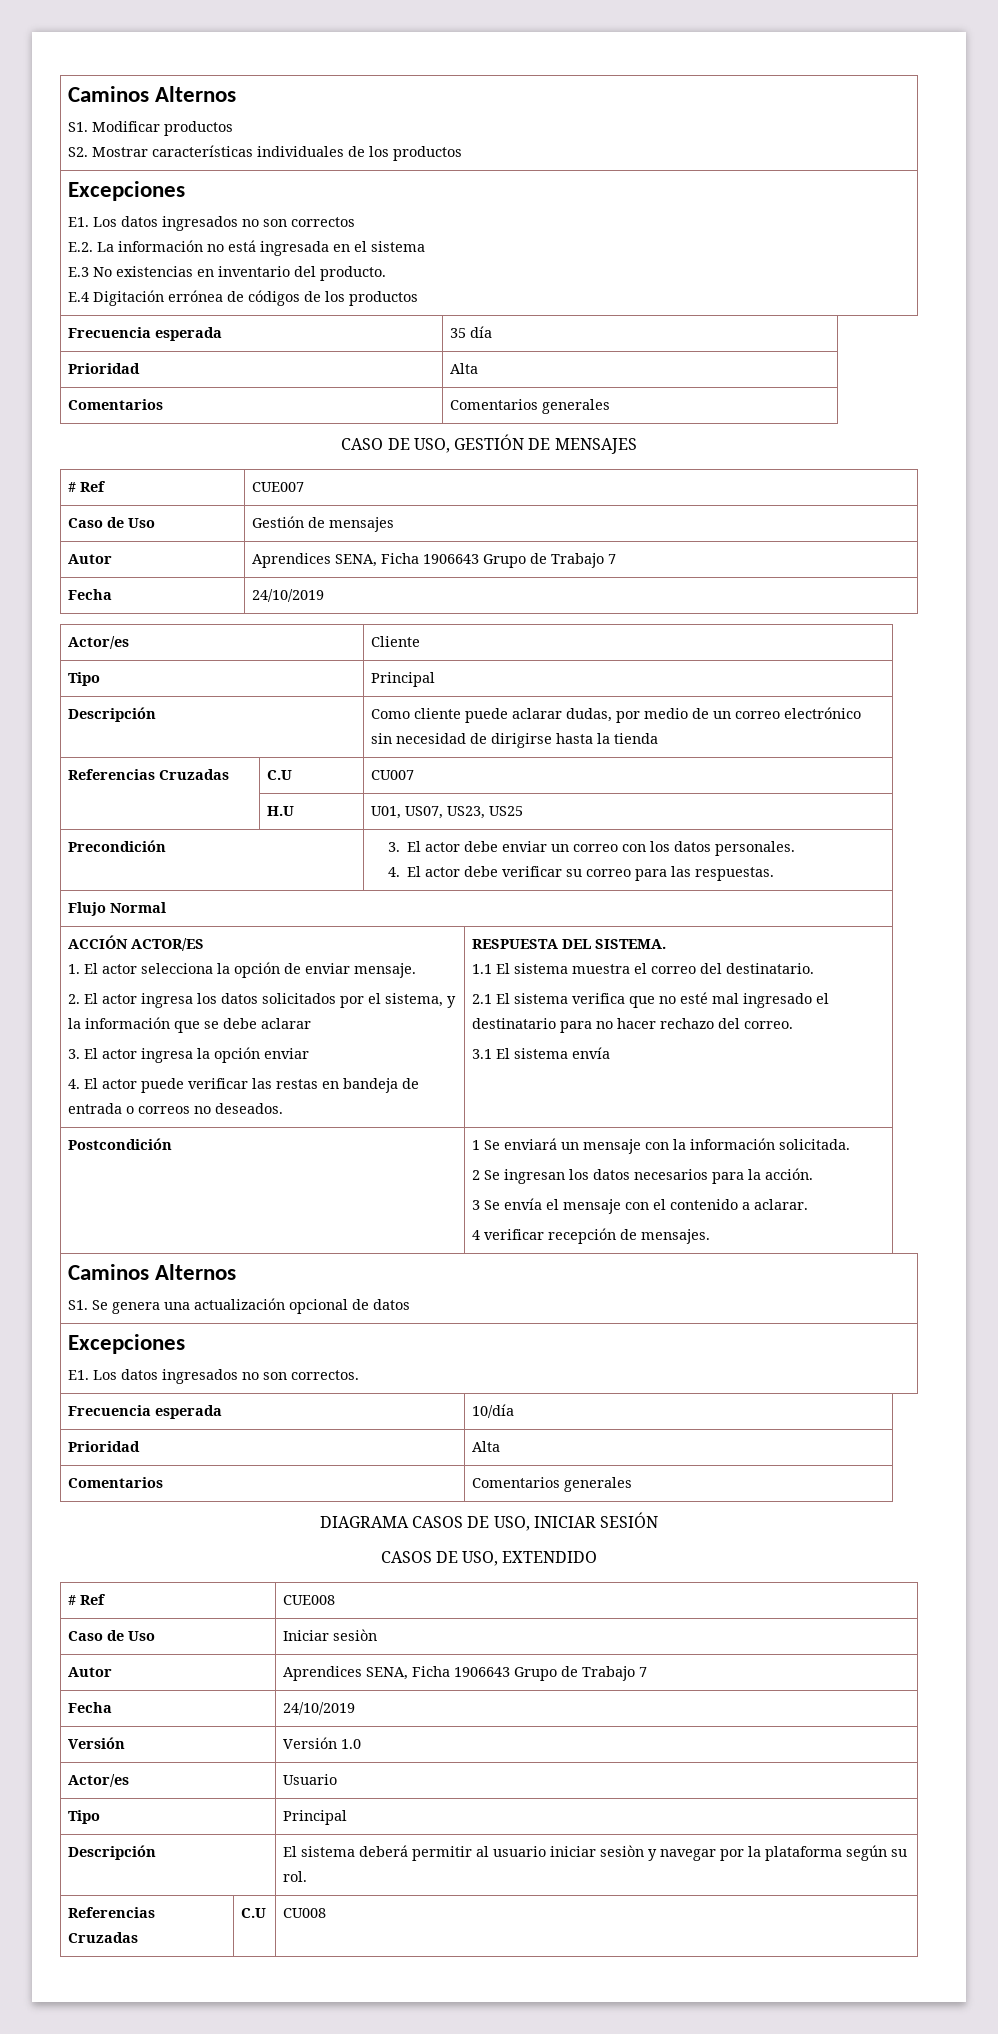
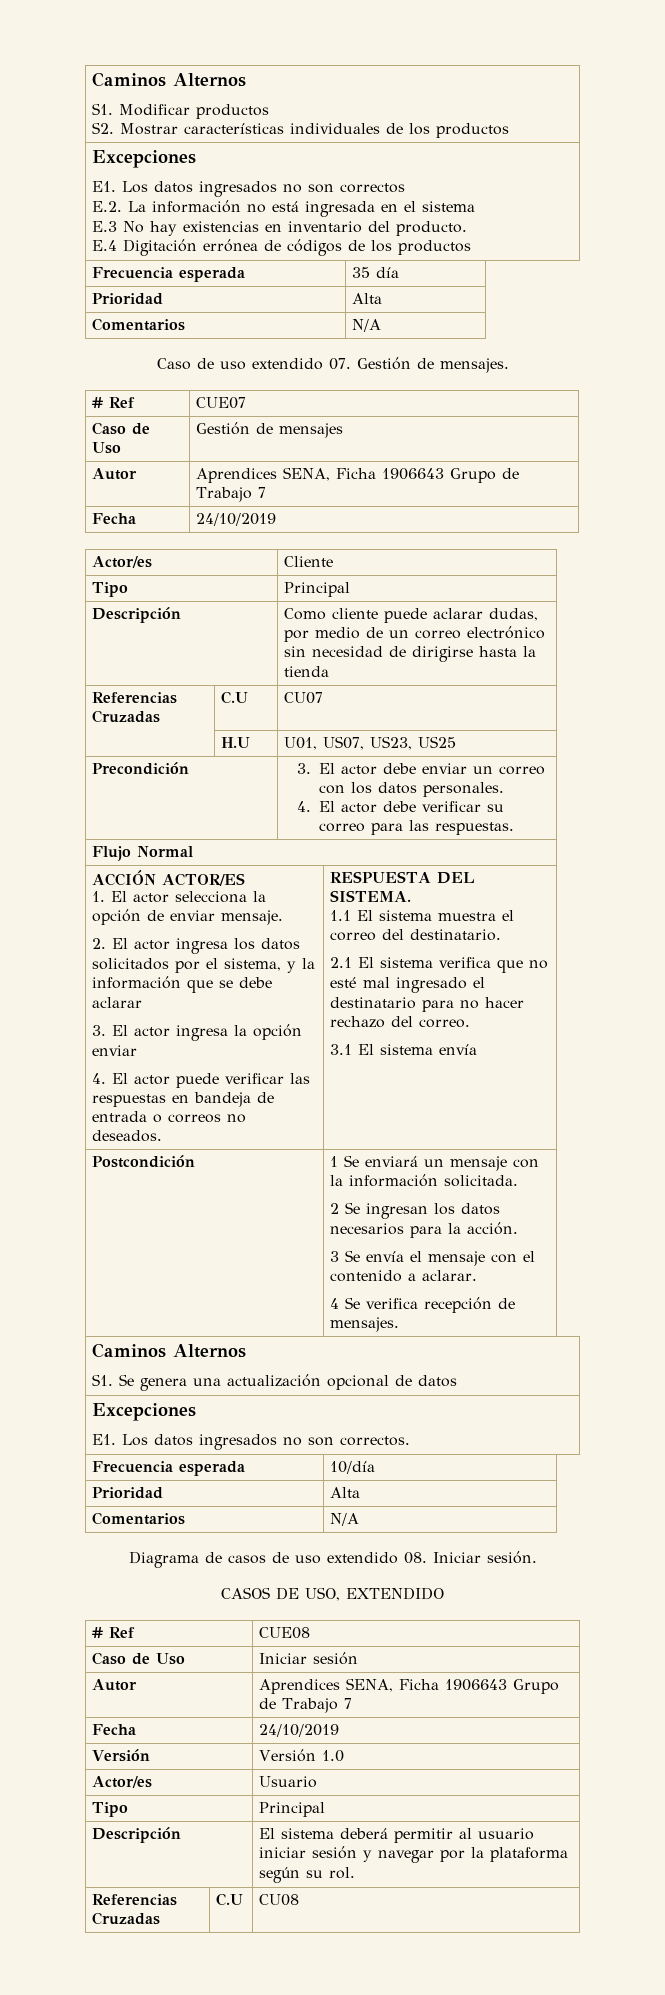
(113, 272) none -> [150,221,178,236] hay
[450,399,611,414] [341,434,637,454] [68,481,106,492] [252,482,305,492] Comentarios generales // CASO DE USO, GESTIÓN DE MENSAJES // # Ref | CUE007 -> [352,319,382,332] [156,357,509,373] [92,397,136,408] [196,397,247,409] N/A // Caso de uso extendido 07. Gestión de mensajes. // # Ref | CUE07
[371,770,415,780] CU007 -> [284,692,324,704] CU07
[276,1079,319,1089] restas -> [92,1094,167,1107] respuestas
[484,1229,545,1240] verificar -> [345,1297,419,1309] Se verifica
[472,1477,633,1492] [319,1512,659,1531] Comentarios generales // DIAGRAMA CASOS DE USO, INICIAR SESIÓN -> [330,1513,360,1526] [128,1551,537,1568] N/A // Diagrama de casos de uso extendido 08. Iniciar sesión.
[283,1595,336,1605] CUE008 -> [259,1627,311,1639] CUE08
[333,1629,378,1641] sesiòn -> [313,1652,359,1665] sesión
[600,1845,645,1857] sesiòn -> [312,1846,358,1859] sesión
[283,1908,327,1918] CU008 -> [259,1894,300,1906] CU08

